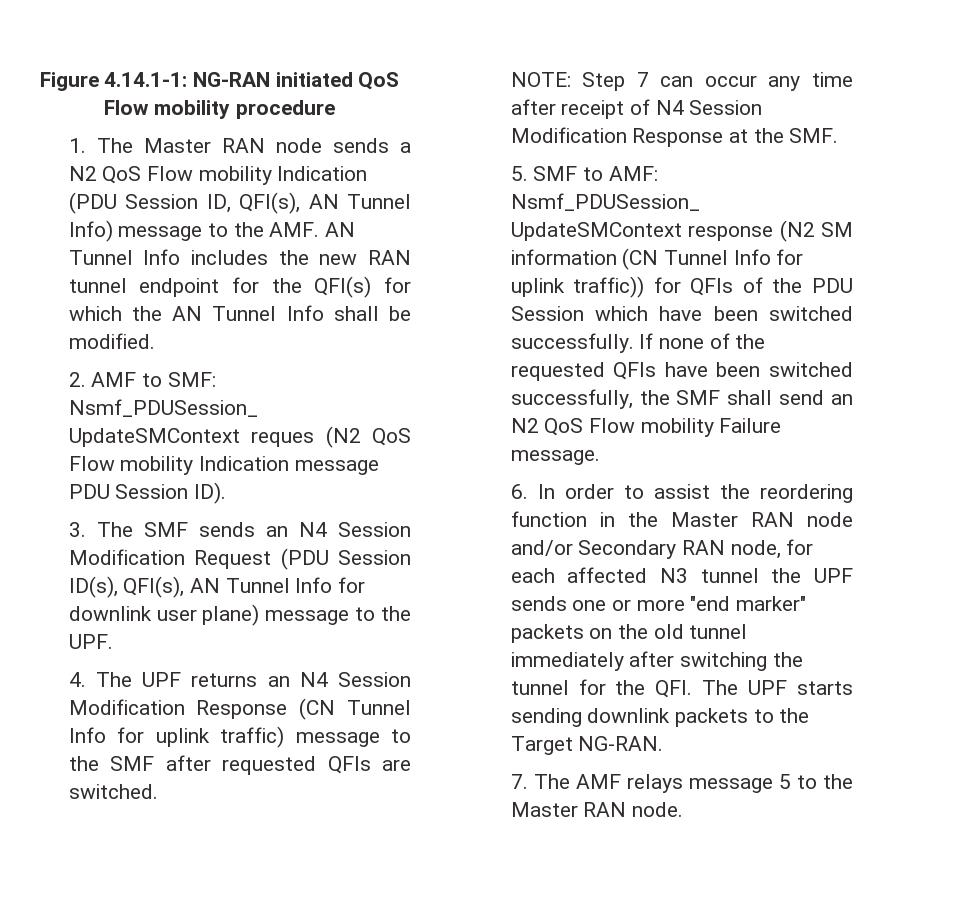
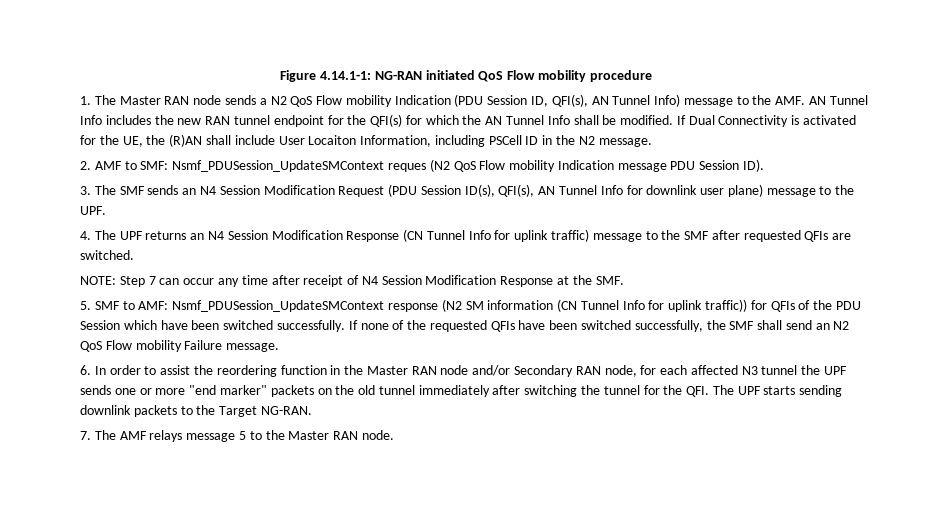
(155, 341) none -> [676,115,856,127] [80,134,652,147] If Dual Connectivity is activated for the UE, the (R)AN shall include User Locaiton Information, including PSCell ID in the N2 message.

